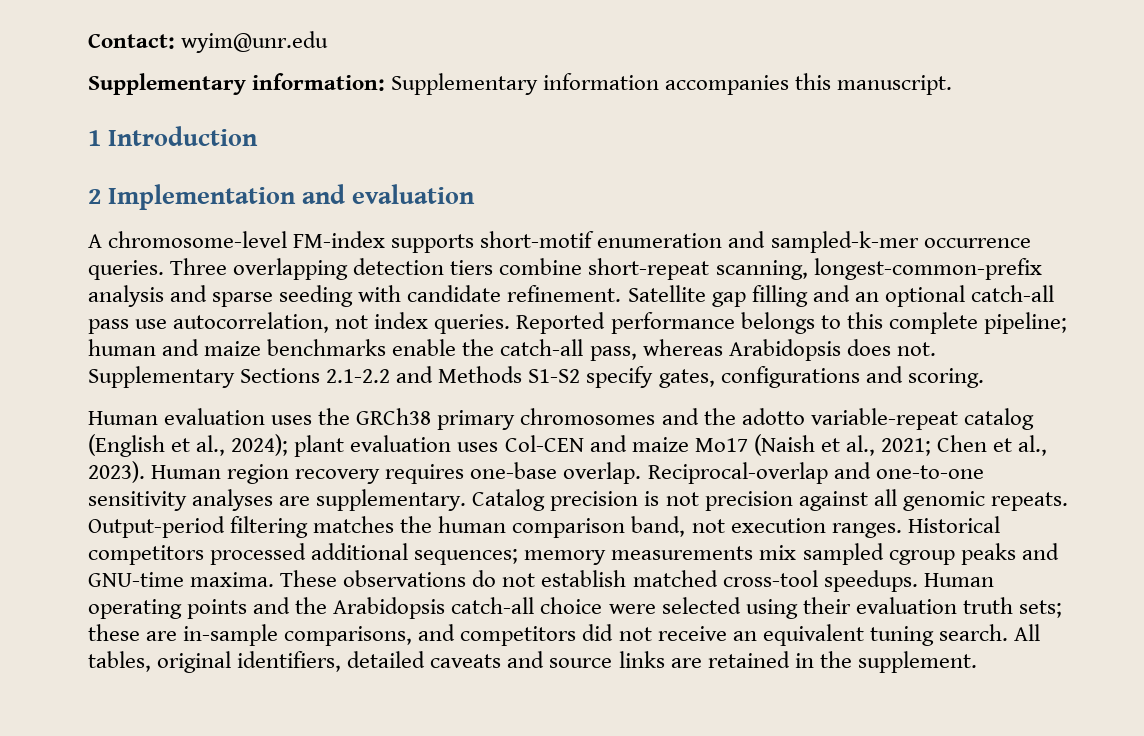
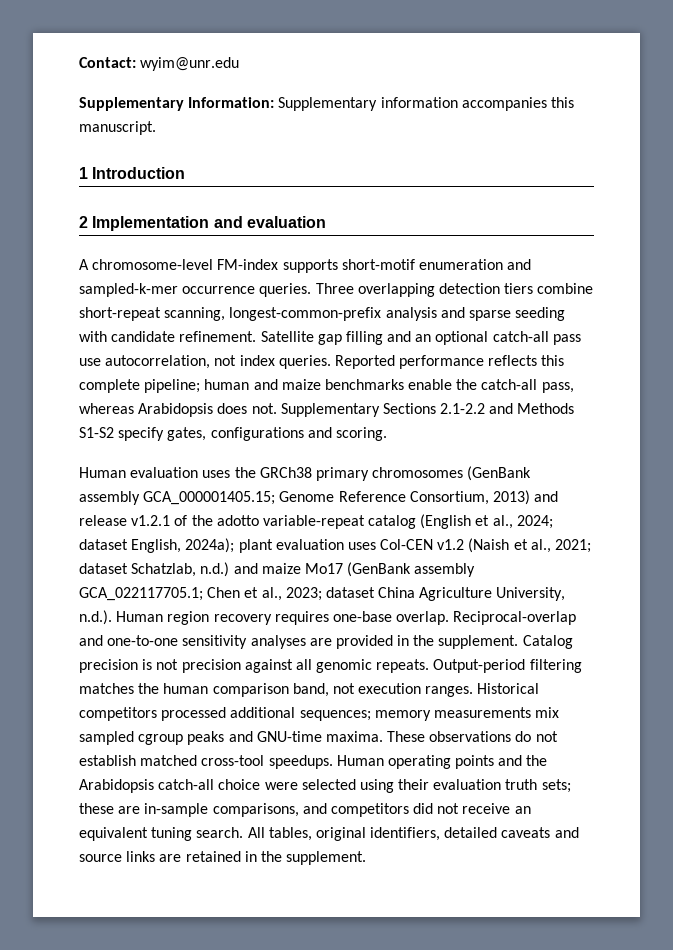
[252,73,386,91] information: -> [188,97,275,108] Information:
[740,312,841,334] belongs to -> [488,355,538,366] reflects
[661,408,699,425] and -> [467,466,532,481] [79,490,559,505] [79,515,188,526] (GenBank assembly GCA_000001405.15; Genome Reference Consortium, 2013) and release v1.2.1 of
[231,434,289,456] 2024); -> [516,515,553,529] [79,538,235,553] 2024; dataset English, 2024a);
[589,435,748,452] and maize Mo17 -> [437,539,465,550] v1.2
[937,435,1048,456] [88,461,145,483] Chen et al., 2023). -> [79,562,476,577] [79,587,566,601] [79,610,112,625] dataset Schatzlab, n.d.) and maize Mo17 (GenBank assembly GCA_022117705.1; Chen et al., 2023; dataset China Agriculture University, n.d.).
[316,489,467,511] supplementary. -> [335,635,519,649] provided in the supplement.

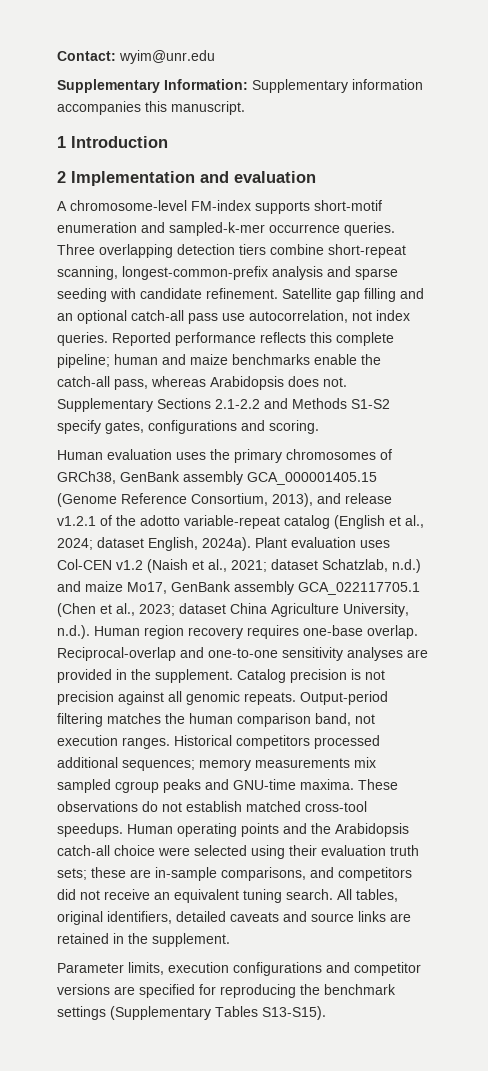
[259,467,312,478] GRCh38 -> (230, 454) none
[467,466,532,481] [79,491,335,505] (GenBank assembly GCA_000001405.15; Genome -> [380,449,392,460] [57,471,377,485] [57,493,117,507] of GRCh38, GenBank assembly GCA_000001405.15 (Genome
[492,490,530,505] 2013) -> [272,493,313,507] 2013),
[185,538,273,553] 2024a); plant -> [202,537,287,551] 2024a). Plant
[304,562,476,577] [79,587,241,601] Mo17 (GenBank assembly GCA_022117705.1; Chen -> [127,581,420,595] [57,603,96,617] Mo17, GenBank assembly GCA_022117705.1 (Chen
(367, 858) none -> [57,962,421,976] [57,984,396,998] [57,1006,326,1020] // Parameter limits, execution configurations and competitor versions are specified for reproducing the benchmark settings (Supplementary Tables S13-S15).

